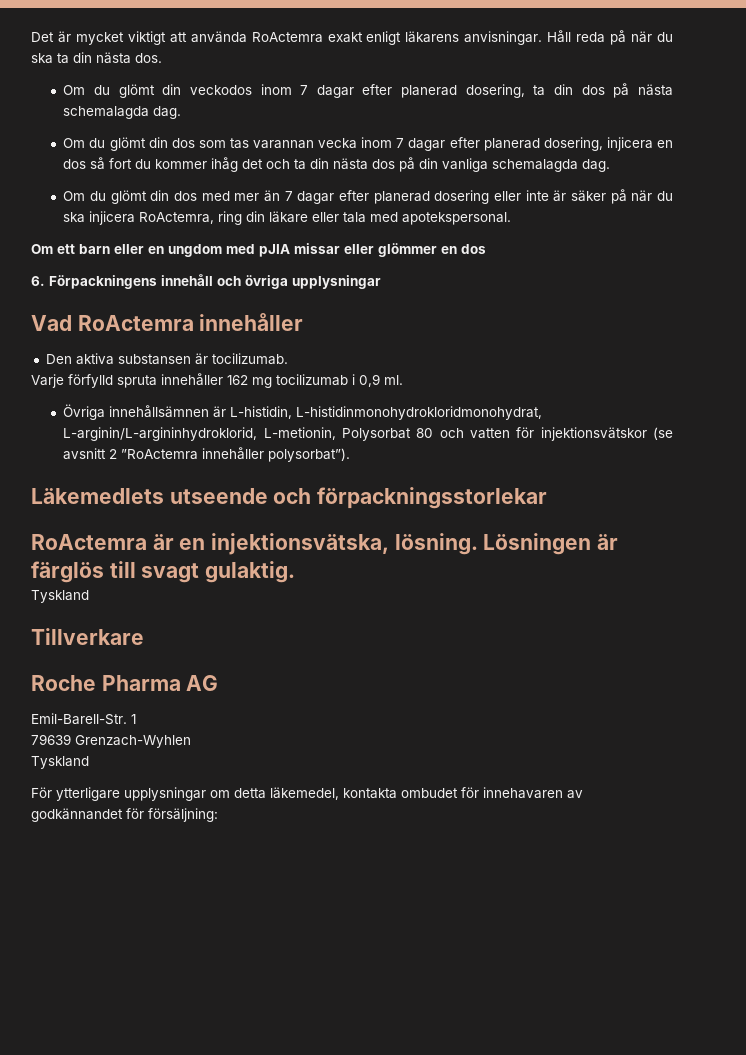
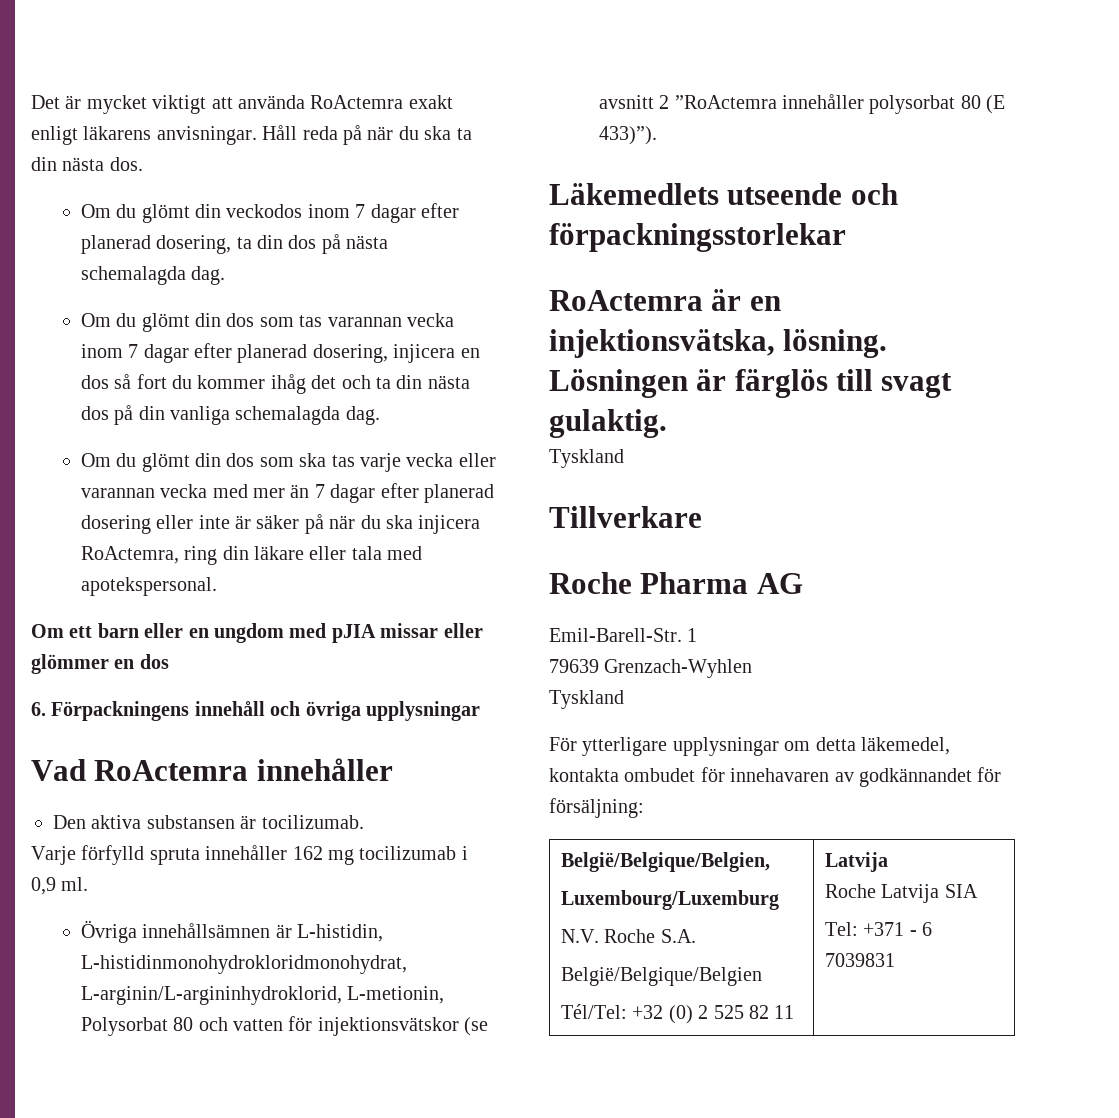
(197, 196) none -> [259,453,496,472] [80,484,208,498] som ska tas varje vecka eller varannan vecka
[268,448,351,462] polysorbat”). -> [869,95,1006,114] [598,126,657,145] polysorbat 80 (E 433)”).
(218, 815) none -> [560,852,770,872] [560,890,779,910] [560,929,696,943] [560,967,762,986] [560,1004,795,1024] [824,852,888,872] [824,884,978,903] [824,922,933,936] [824,953,895,967] // België/Belgique/Belgien, // Luxembourg/Luxemburg // N.V. Roche S.A. // België/Belgique/Belgien // Tél/Tel: +32 (0) 2 525 82 11 | Latvija // Roche Latvija SIA // Tel: +371 - 6 7039831

